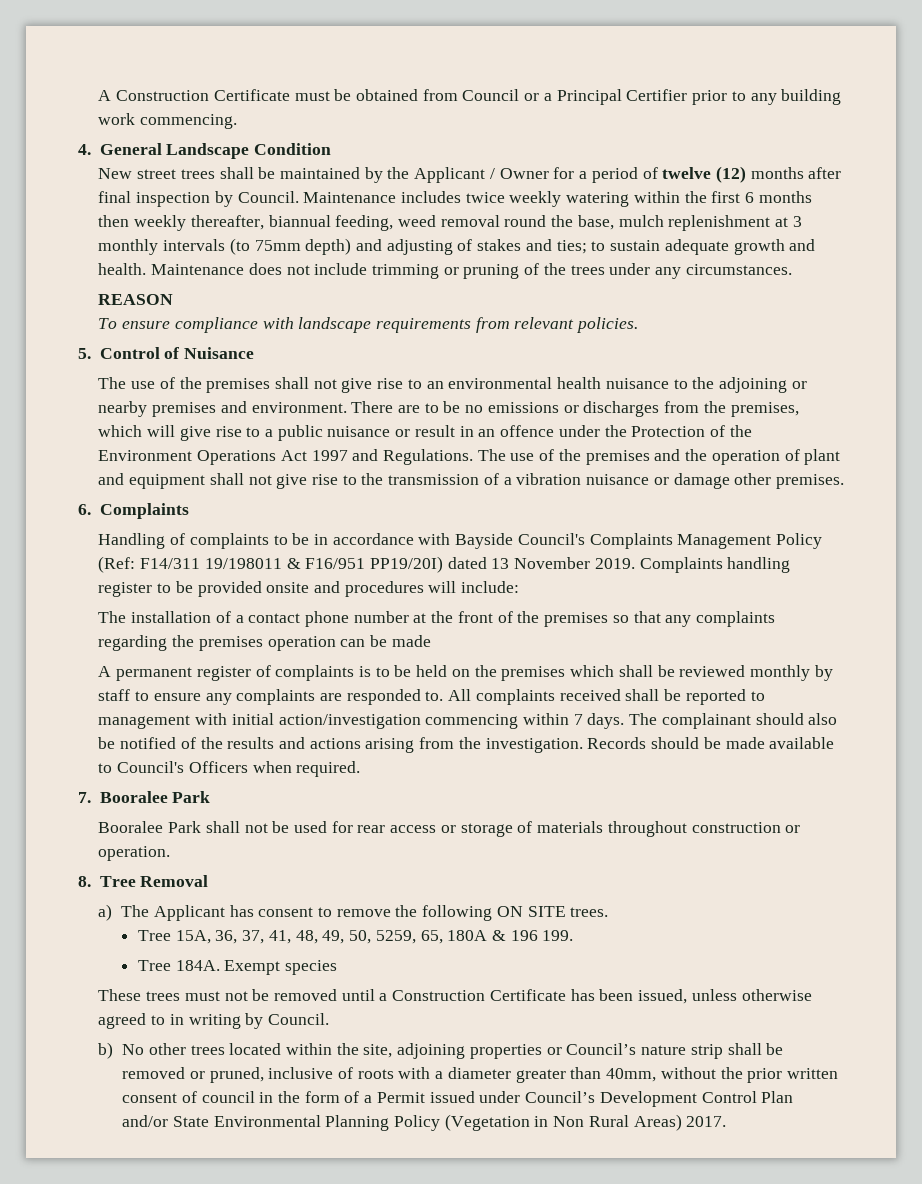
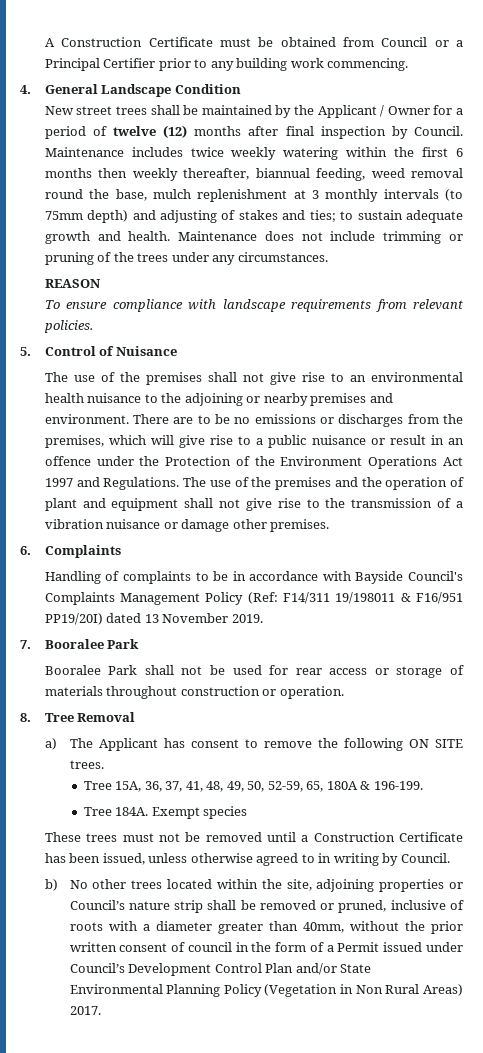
[639,557,791,573] [98,581,520,597] [98,611,775,627] [98,635,431,651] [98,665,833,681] [98,689,765,705] [98,713,838,729] [98,737,835,753] [98,761,361,777] Complaints handling register to be provided onsite and procedures will include: // The installation of a contact phone number at the front of the premises so that any complaints regarding the premises operation can be made // A permanent register of complaints is to be held on the premises which shall be reviewed monthly by staff to ensure any complaints are responded to. All complaints received shall be reported to management with initial action/investigation commencing within 7 days. The complainant should also be notified of the results and actions arising from the investigation. Records should be made available to Council's Officers when required. -> (263, 618) none
[375,930,416,944] 5259, -> [267,781,303,792] 52-59,
[510,930,574,941] 196 199. -> [373,781,423,790] 196-199.

